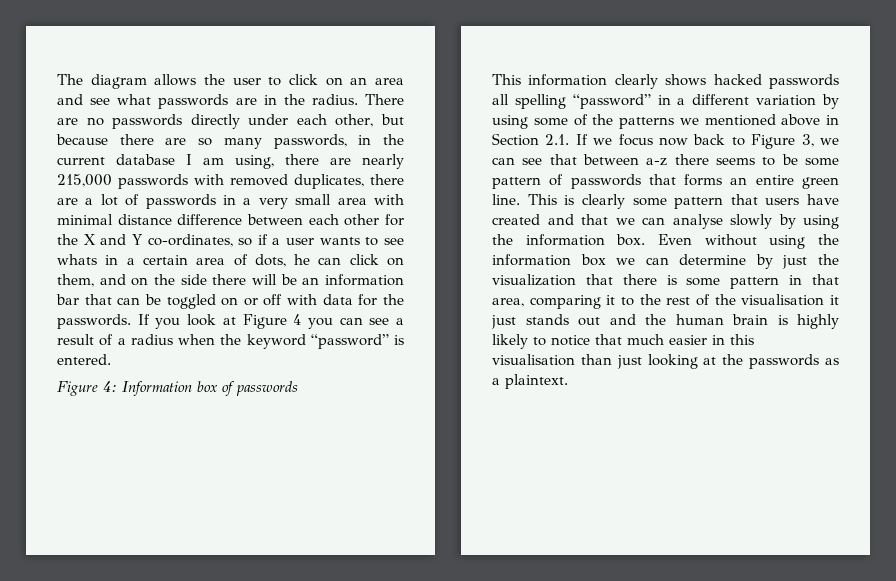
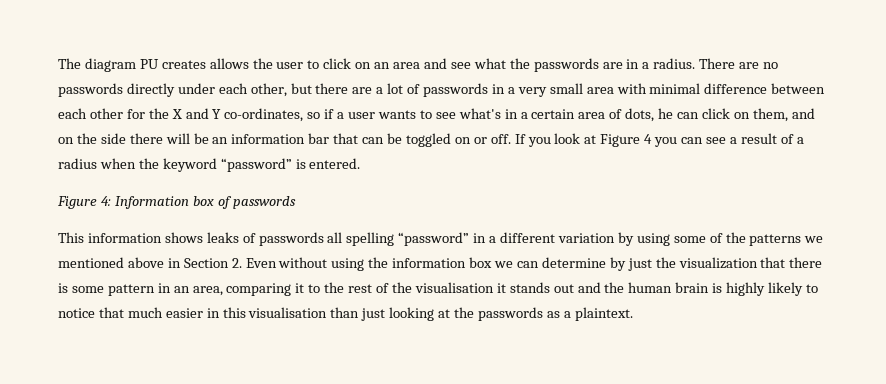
(147, 81) none -> [139,59,206,69] PU creates
(152, 99) none -> [509,58,530,69] the
[283,94,305,105] the -> [642,62,650,69] a
[56,134,405,149] [57,154,404,169] [57,174,364,189] because there are so many passwords, in the current database I am using, there are nearly 215,000 passwords with removed duplicates, -> (312, 88) none
[117,214,172,225] distance -> (701, 88) none
[57,254,97,265] whats -> [458,108,501,119] what's
[263,294,404,306] [57,314,131,329] off with data for the passwords. -> [490,134,511,144] off.
[614,74,762,89] clearly shows hacked -> [164,232,256,243] shows leaks of
[545,134,839,149] [492,154,839,166] [492,174,839,189] [492,194,839,209] [492,214,839,229] [492,234,646,246] 2.1. If we focus now back to Figure 3, we can see that between a-z there seems to be some pattern of passwords that forms an entire green line. This is clearly some pattern that users have created and that we can analyse slowly by using the information box. -> [231,258,242,268] 2.
[812,274,839,285] that -> [173,286,190,293] an
[491,315,516,329] just -> (506, 288) none

